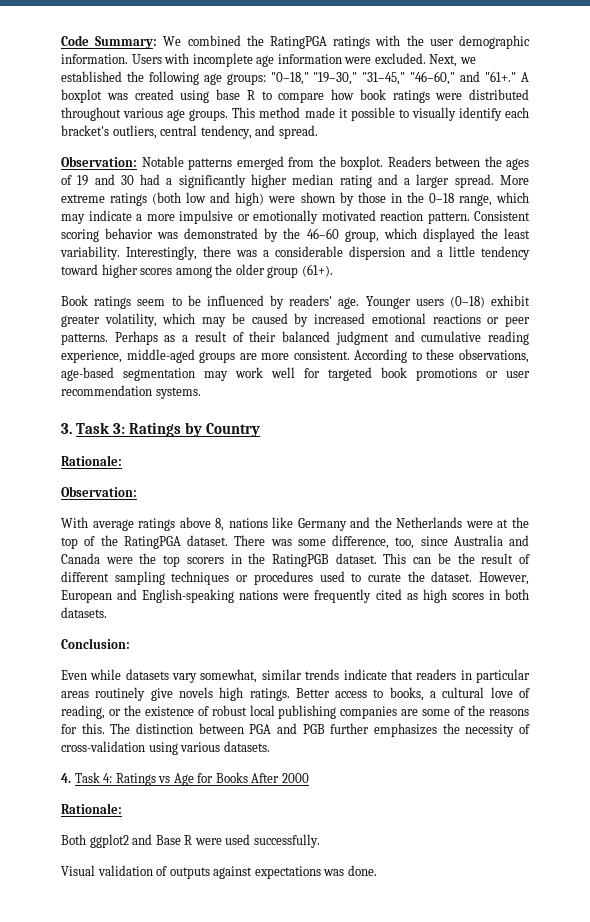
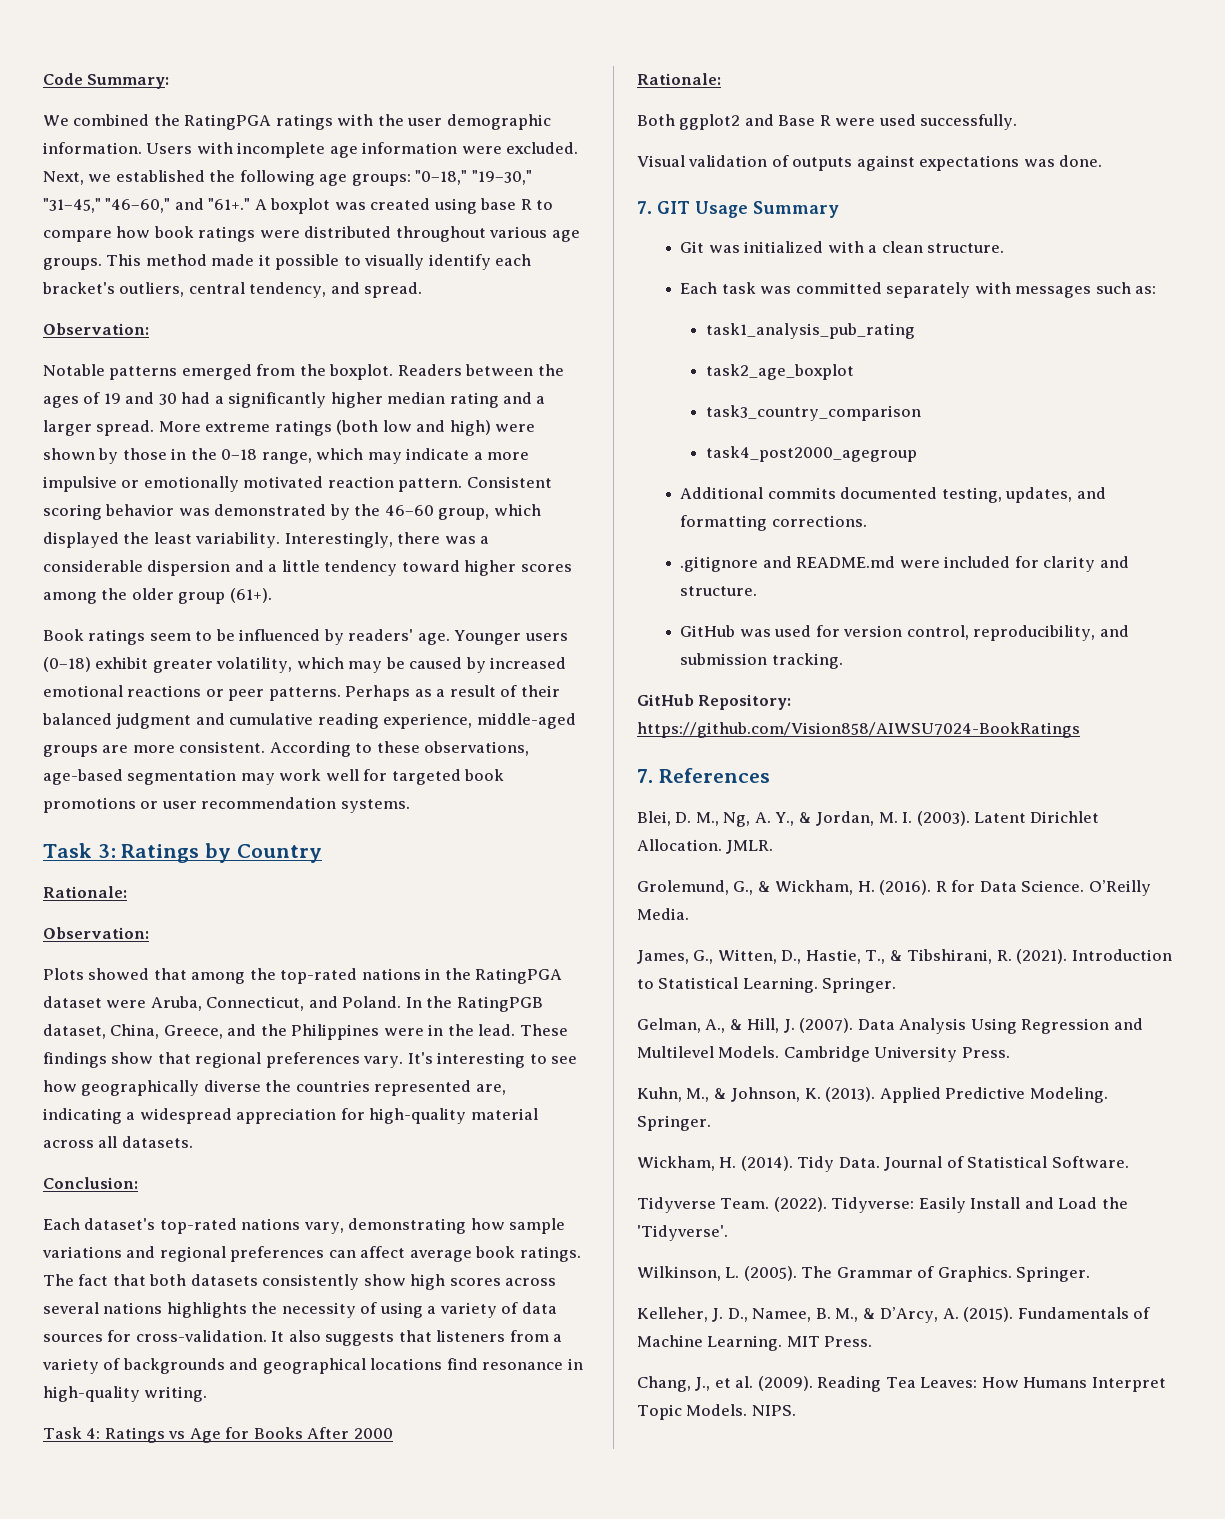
(158, 42) none -> (170, 81) //
(137, 161) none -> (149, 329) //
[61,423,72,434] 3. -> (410, 806) none
[61,517,530,531] [61,535,529,549] [61,553,531,567] [61,571,529,585] [61,589,529,603] [61,607,107,618] [61,638,130,649] [61,669,530,683] [61,687,531,701] [61,705,529,719] [61,723,530,737] [61,741,270,755] [61,773,71,783] With average ratings above 8, nations like Germany and the Netherlands were at the top of the RatingPGA dataset. There was some difference, too, since Australia and Canada were the top scorers in the RatingPGB dataset. This can be the result of different sampling techniques or procedures used to curate the dataset. However, European and English-speaking nations were frequently cited as high scores in both datasets. // Conclusion: // Even while datasets vary somewhat, similar trends indicate that readers in particular areas routinely give novels high ratings. Better access to books, a cultural love of reading, or the existence of robust local publishing companies are some of the reasons for this. The distinction between PGA and PGB further emphasizes the necessity of cross-validation using various datasets. // 4. -> [43,968,563,984] [43,996,543,1012] [43,1024,568,1040] [43,1052,578,1068] [43,1080,506,1096] [43,1108,538,1124] [43,1136,193,1148] [43,1177,138,1189] [43,1218,566,1234] [42,1246,581,1262] [43,1274,557,1290] [43,1302,557,1318] [43,1330,563,1346] [42,1358,583,1374] [43,1386,208,1402] Plots showed that among the top-rated nations in the RatingPGA dataset were Aruba, Connecticut, and Poland. In the RatingPGB dataset, China, Greece, and the Philippines were in the lead. These findings show that regional preferences vary. It's interesting to see how geographically diverse the countries represented are, indicating a widespread appreciation for high-quality material across all datasets. // Conclusion: // Each dataset's top-rated nations vary, demonstrating how sample variations and regional preferences can affect average book ratings. The fact that both datasets consistently show high scores across several nations highlights the necessity of using a variety of data sources for cross-validation. It also suggests that listeners from a variety of backgrounds and geographical locations find resonance in high-quality writing. //
(377, 870) none -> [637,201,839,218] [680,241,1005,253] [680,282,1157,298] [705,323,915,339] [705,364,854,380] [705,405,921,421] [705,446,917,462] [680,487,1106,503] [680,515,867,531] [680,556,1129,572] [680,586,758,596] [680,625,1129,641] [680,653,843,669] [637,694,792,710] [637,722,1080,738] [637,768,770,783] [637,811,1100,827] [637,839,774,854] [637,880,1151,896] [637,908,689,920] [637,949,1172,964] [637,977,897,993] [637,1018,1143,1034] [637,1046,1010,1062] [637,1087,1108,1103] [637,1115,711,1131] [637,1156,1129,1172] [637,1197,1128,1213] [637,1225,728,1241] [637,1266,1091,1282] [637,1307,1151,1323] [637,1335,873,1351] [637,1376,1166,1392] [637,1404,796,1420] // 7. GIT Usage Summary // Git was initialized with a clean structure. // Each task was committed separately with messages such as: // task1_analysis_pub_rating // task2_age_boxplot // task3_country_comparison // task4_post2000_agegroup // Additional commits documented testing, updates, and formatting corrections. // .gitignore and README.md were included for clarity and structure. // GitHub was used for version control, reproducibility, and submission tracking. // GitHub Repository: https://github.com/Vision858/AIWSU7024-BookRatings // 7. References // Blei, D. M., Ng, A. Y., & Jordan, M. I. (2003). Latent Dirichlet Allocation. JMLR. // Grolemund, G., & Wickham, H. (2016). R for Data Science. O’Reilly Media. // James, G., Witten, D., Hastie, T., & Tibshirani, R. (2021). Introduction to Statistical Learning. Springer. // Gelman, A., & Hill, J. (2007). Data Analysis Using Regression and Multilevel Models. Cambridge University Press. // Kuhn, M., & Johnson, K. (2013). Applied Predictive Modeling. Springer. // Wickham, H. (2014). Tidy Data. Journal of Statistical Software. // Tidyverse Team. (2022). Tidyverse: Easily Install and Load the 'Tidyverse'. // Wilkinson, L. (2005). The Grammar of Graphics. Springer. // Kelleher, J. D., Namee, B. M., & D’Arcy, A. (2015). Fundamentals of Machine Learning. MIT Press. // Chang, J., et al. (2009). Reading Tea Leaves: How Humans Interpret Topic Models. NIPS.

